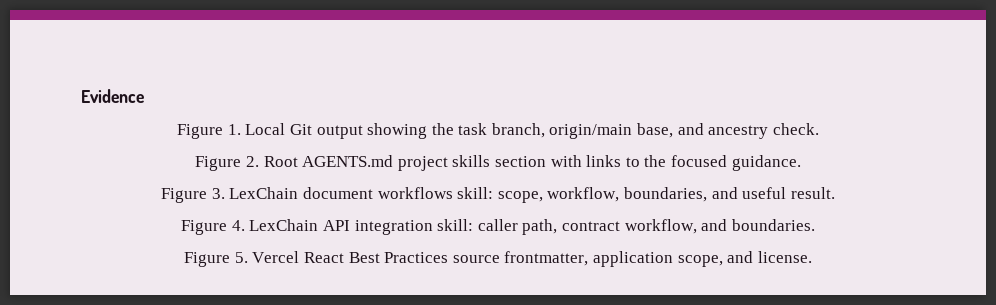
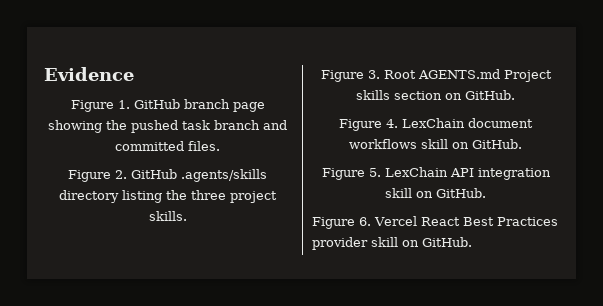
[245,123,819,139] [195,155,801,171] [161,187,835,203] [181,219,815,235] [184,251,812,267] Local Git output showing the task branch, origin/main base, and ancestry check. // Figure 2. Root AGENTS.md project skills section with links to the focused guidance. // Figure 3. LexChain document workflows skill: scope, workflow, boundaries, and useful result. // Figure 4. LexChain API integration skill: caller path, contract workflow, and boundaries. // Figure 5. Vercel React Best Practices source frontmatter, application scope, and license. -> [133,99,265,112] [48,120,287,133] [115,141,220,151] [68,169,267,182] [59,190,277,203] [148,211,187,221] [320,69,552,82] [356,90,515,100] [339,118,533,131] [349,139,522,149] [321,167,551,180] [385,188,486,198] [312,216,558,229] [312,237,472,250] GitHub branch page showing the pushed task branch and committed files. // Figure 2. GitHub .agents/skills directory listing the three project skills. // Figure 3. Root AGENTS.md Project skills section on GitHub. // Figure 4. LexChain document workflows skill on GitHub. // Figure 5. LexChain API integration skill on GitHub. // Figure 6. Vercel React Best Practices provider skill on GitHub.

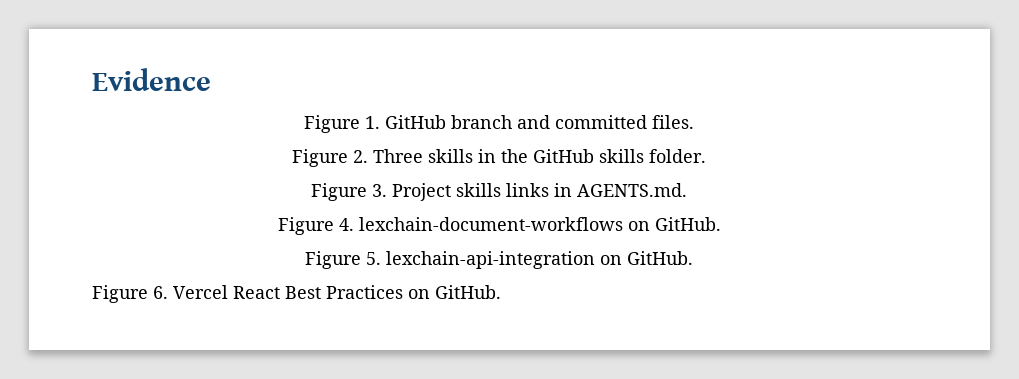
[232,102,265,112] [48,120,260,133] page showing the pushed task branch -> (512, 122) none
[131,169,267,182] [59,190,277,203] [148,211,187,221] [320,69,552,82] [356,90,515,100] [339,118,533,131] [349,139,448,149] GitHub .agents/skills directory listing the three project skills. // Figure 3. Root AGENTS.md Project skills section on GitHub. // Figure 4. LexChain document workflows skill -> [373,149,706,163] [311,183,687,201] [277,217,623,235] Three skills in the GitHub skills folder. // Figure 3. Project skills links in AGENTS.md. // Figure 4. lexchain-document-workflows
[384,167,551,180] [385,188,412,198] LexChain API integration skill -> [386,251,595,269] lexchain-api-integration
[312,237,398,250] provider skill -> (403, 292) none

